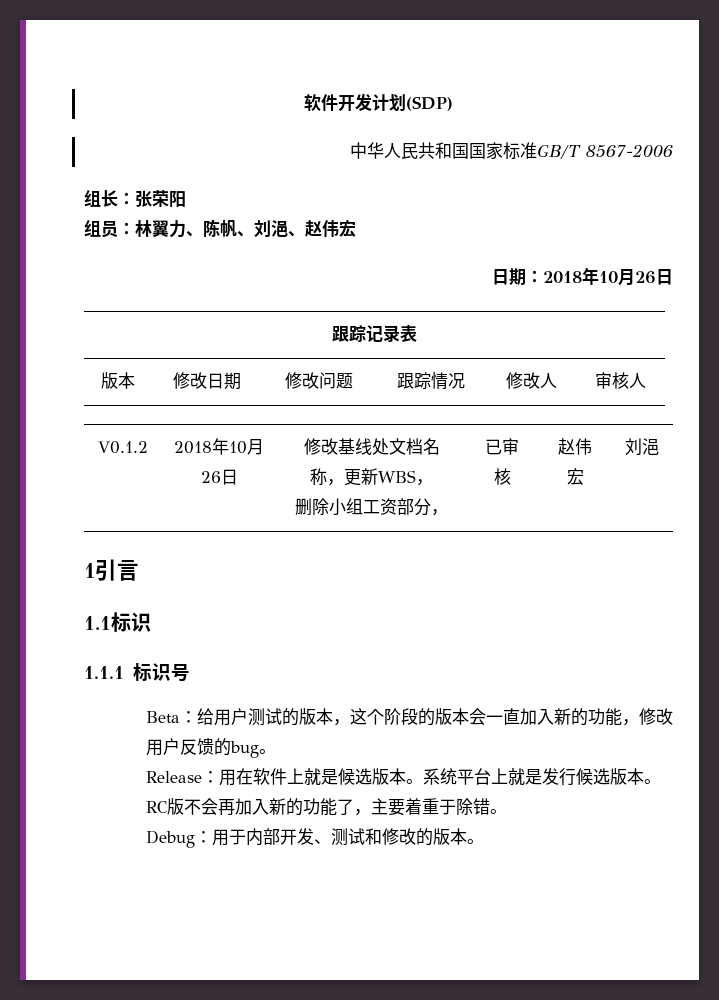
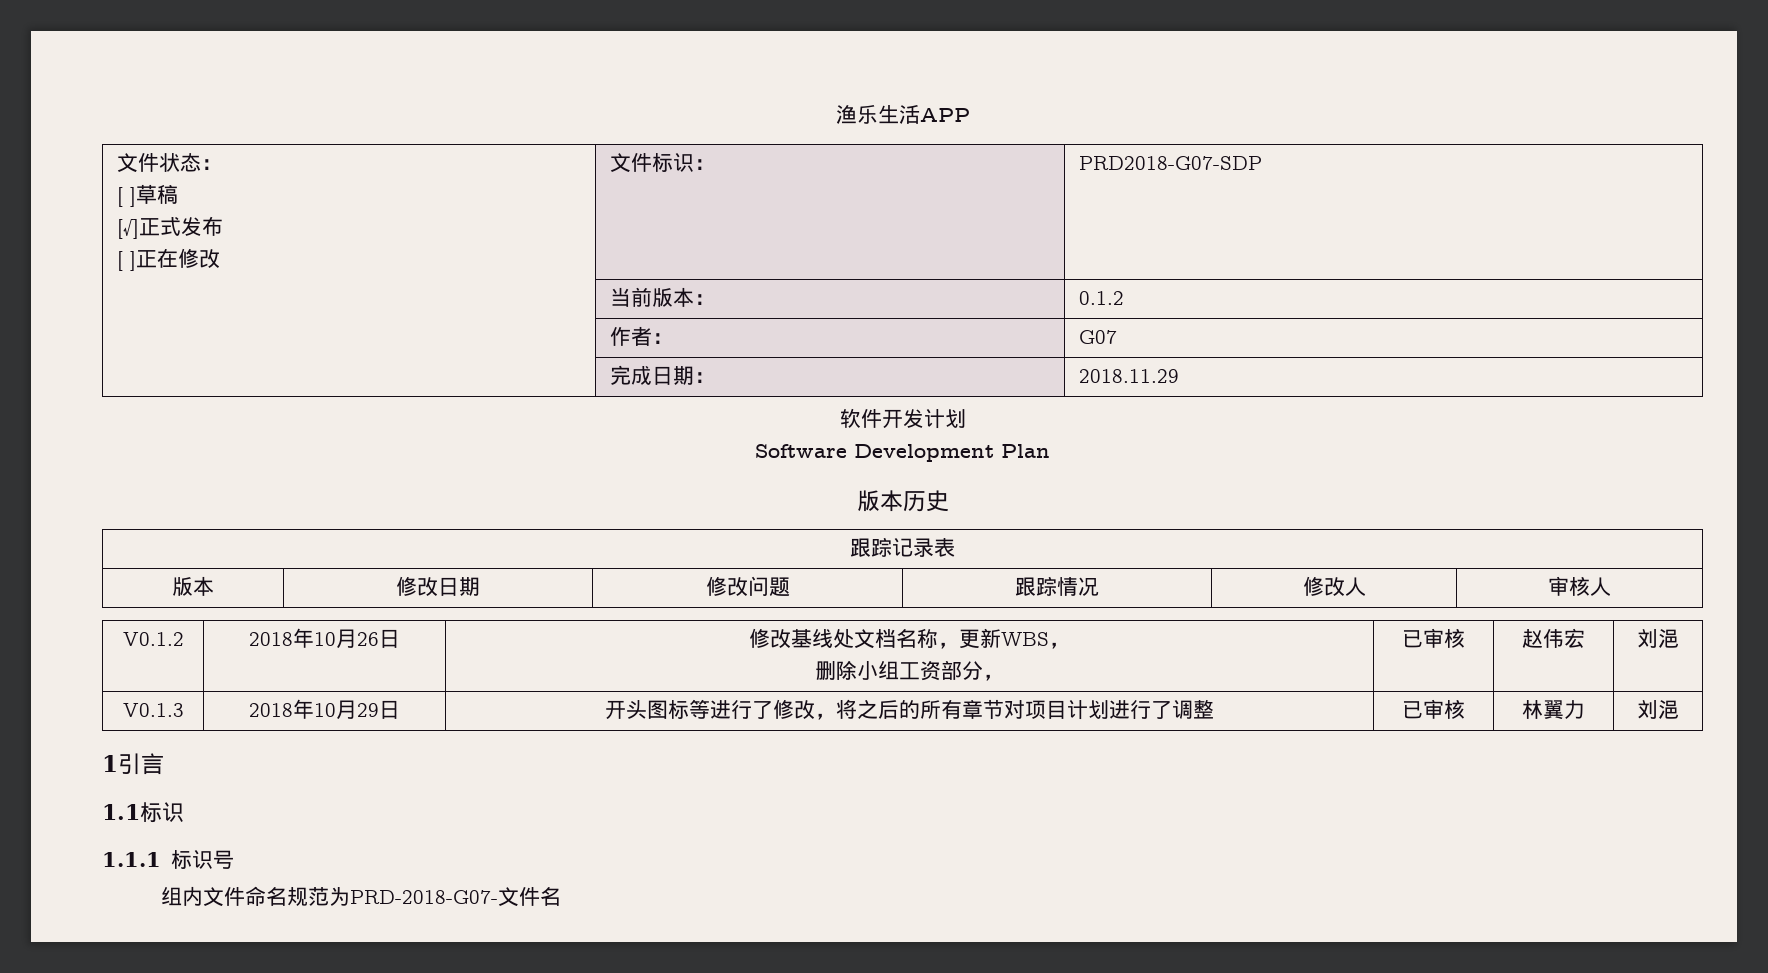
[304,93,453,112] [350,142,673,160] [84,190,186,208] [84,219,356,238] [492,267,673,286] 软件开发计划(SDP) // 中华人民共和国国家标准GB/T 8567-2006 // 组长：张荣阳 // 组员：林翼力、陈帆、刘浥、赵伟宏 // 日期：2018年10月26日 -> [835,105,970,124] [116,153,222,173] [116,184,178,207] [116,216,223,239] [116,248,220,271] [609,153,715,173] [1078,156,1262,170] [609,287,715,307] [1078,291,1124,305] [609,326,673,346] [1078,330,1117,344] [609,365,715,385] [1078,369,1179,383] [839,408,966,429] [755,444,1050,462] [856,490,949,512] 渔乐生活APP // 文件状态： // [ ]草稿 // [√]正式发布 // [ ]正在修改 | 文件标识： | PRD2018-G07-SDP // | 当前版本： | 0.1.2 // | 作者： | G07 // | 完成日期： | 2018.11.29 // 软件开发计划 // Software Development Plan // 版本历史
(659, 446) none -> [122,703,184,717] [249,699,400,719] [605,699,1214,720] [1402,699,1465,719] [1522,700,1585,720] [1637,700,1679,719] // V0.1.3 | 2018年10月29日 | 开头图标等进行了修改，将之后的所有章节对项目计划进行了调整 | 已审核 | 林翼力 | 刘浥
[145,708,673,726] [145,738,276,758] [145,768,661,786] [145,798,507,816] [145,828,484,848] Beta：给用户测试的版本，这个阶段的版本会一直加入新的功能，修改用户反馈的bug。 // Release：用在软件上就是候选版本。系统平台上就是发行候选版本。RC版不会再加入新的功能了，主要着重于除错。 // Debug：用于内部开发、测试和修改的版本。 -> [160,886,561,907] 组内文件命名规范为PRD-2018-G07-文件名

